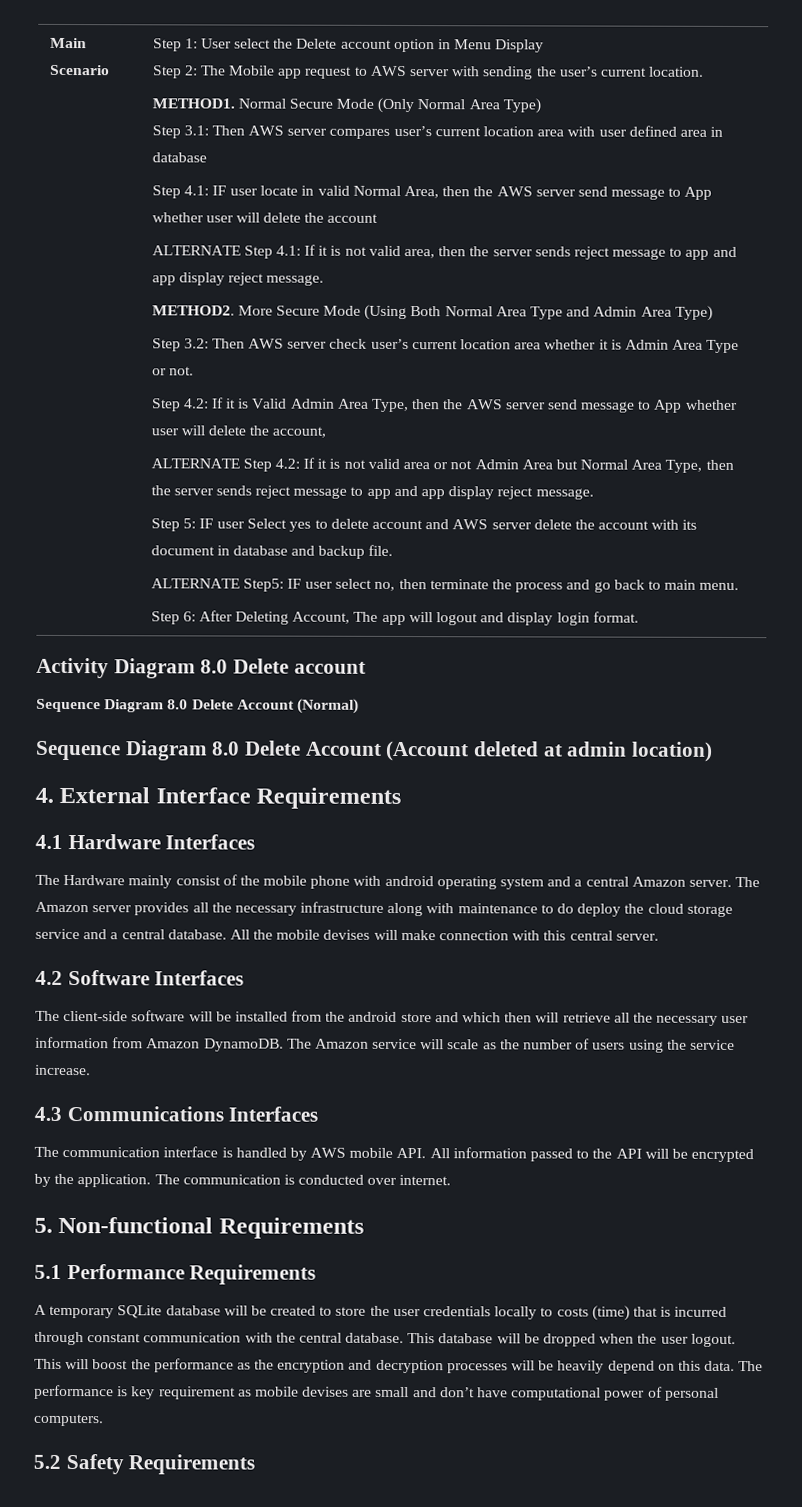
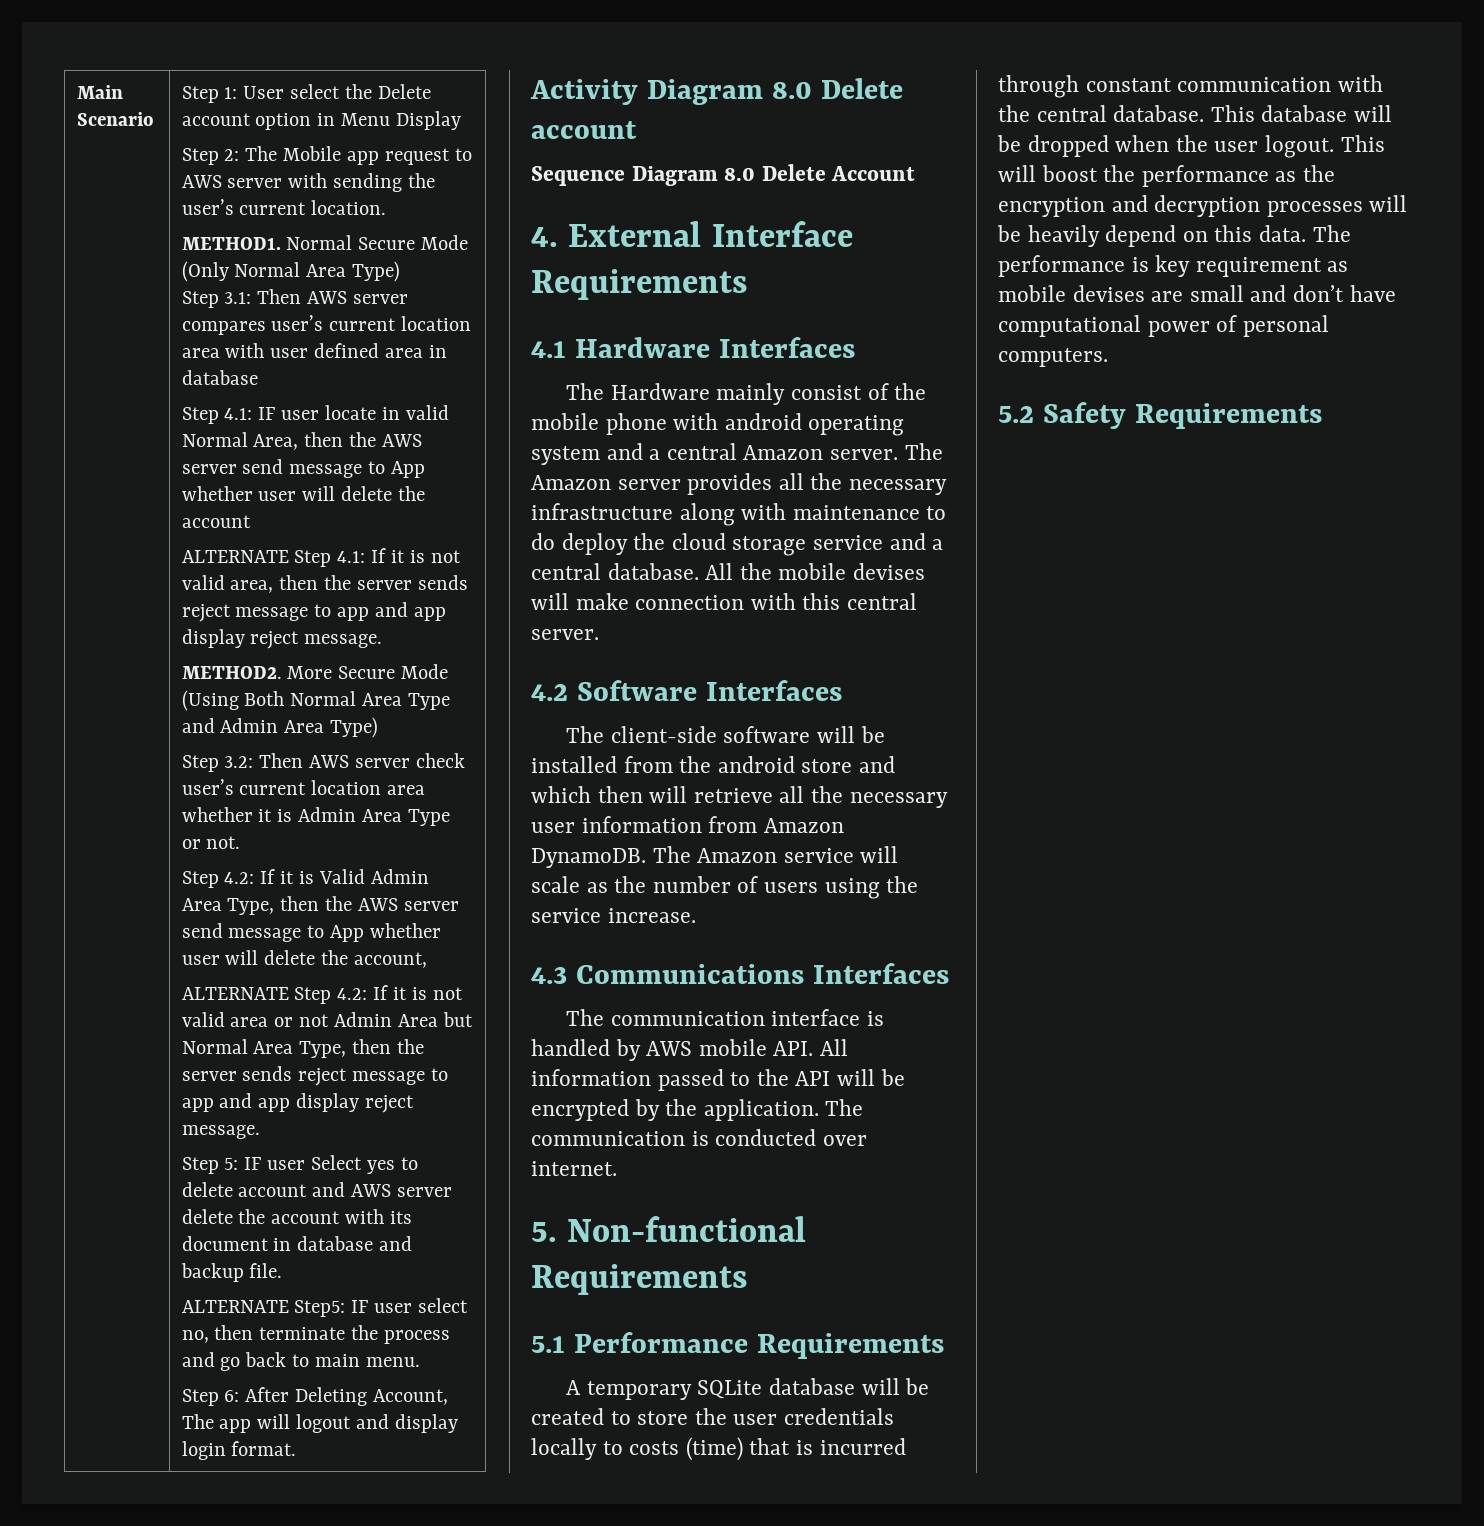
[296,698,359,714] [35,740,714,762] (Normal) // Sequence Diagram 8.0 Delete Account (Account deleted at admin location) -> (916, 173) none

